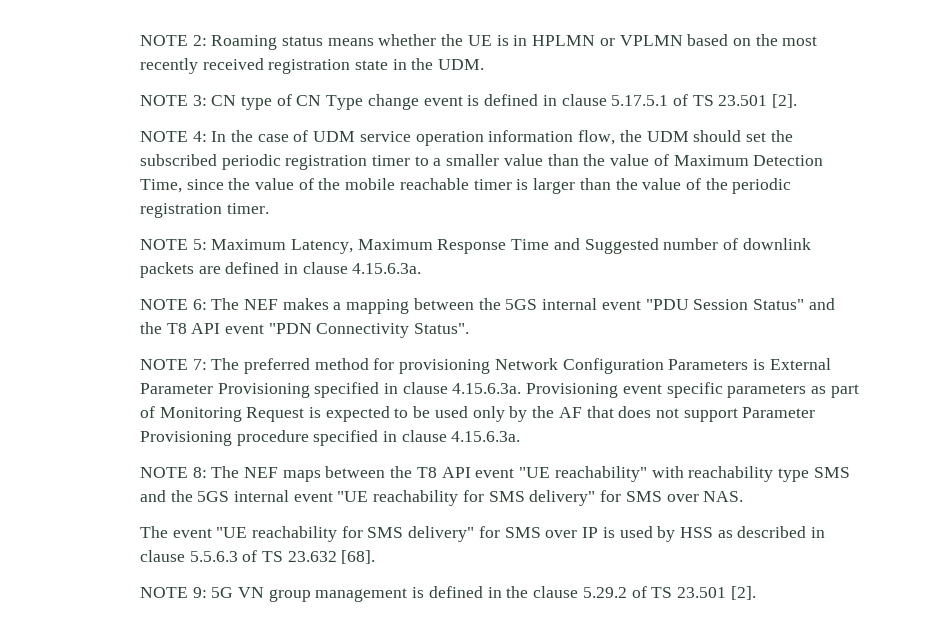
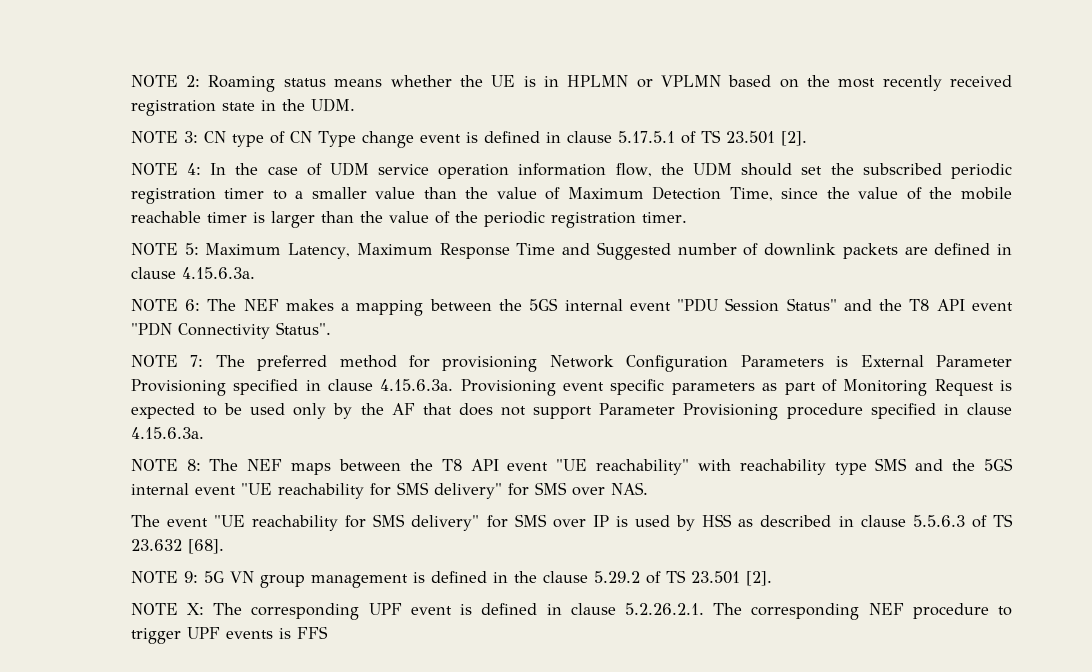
(756, 593) none -> [130,603,1012,620] [130,626,328,644] // NOTE X: The corresponding UPF event is defined in clause 5.2.26.2.1. The corresponding NEF procedure to trigger UPF events is FFS

